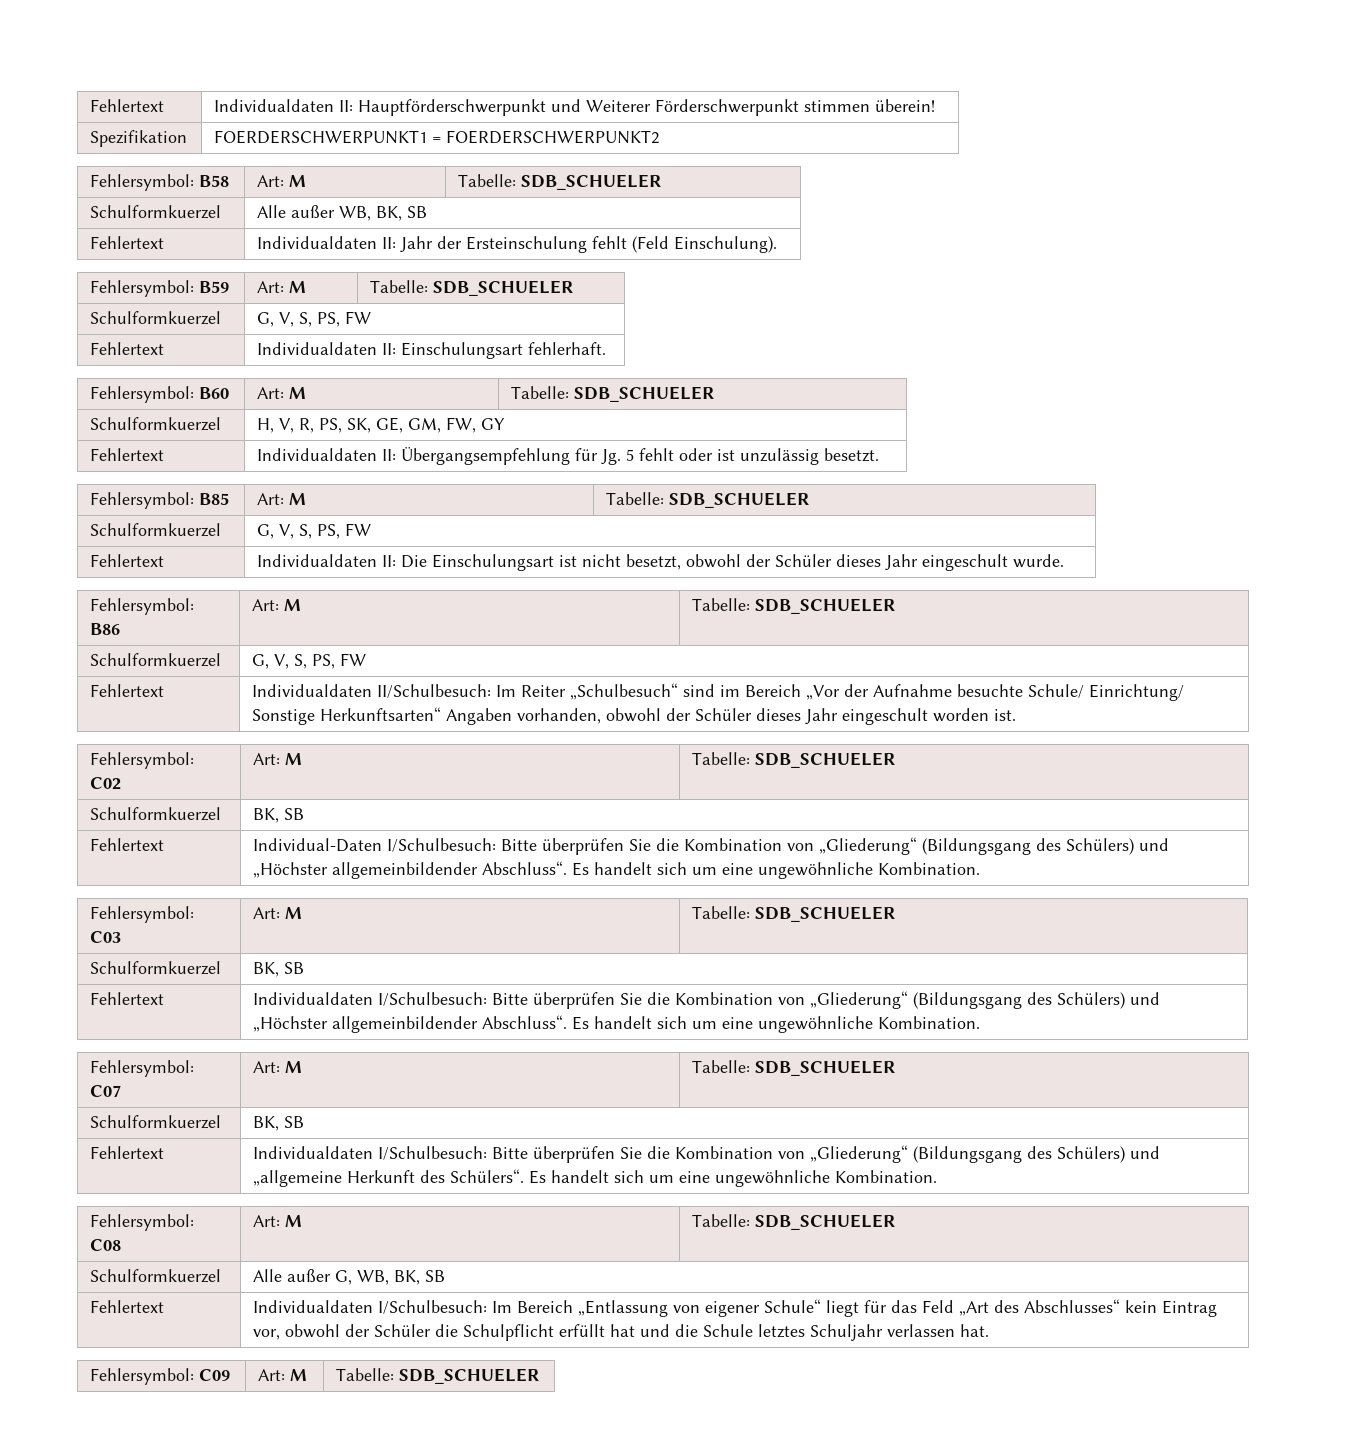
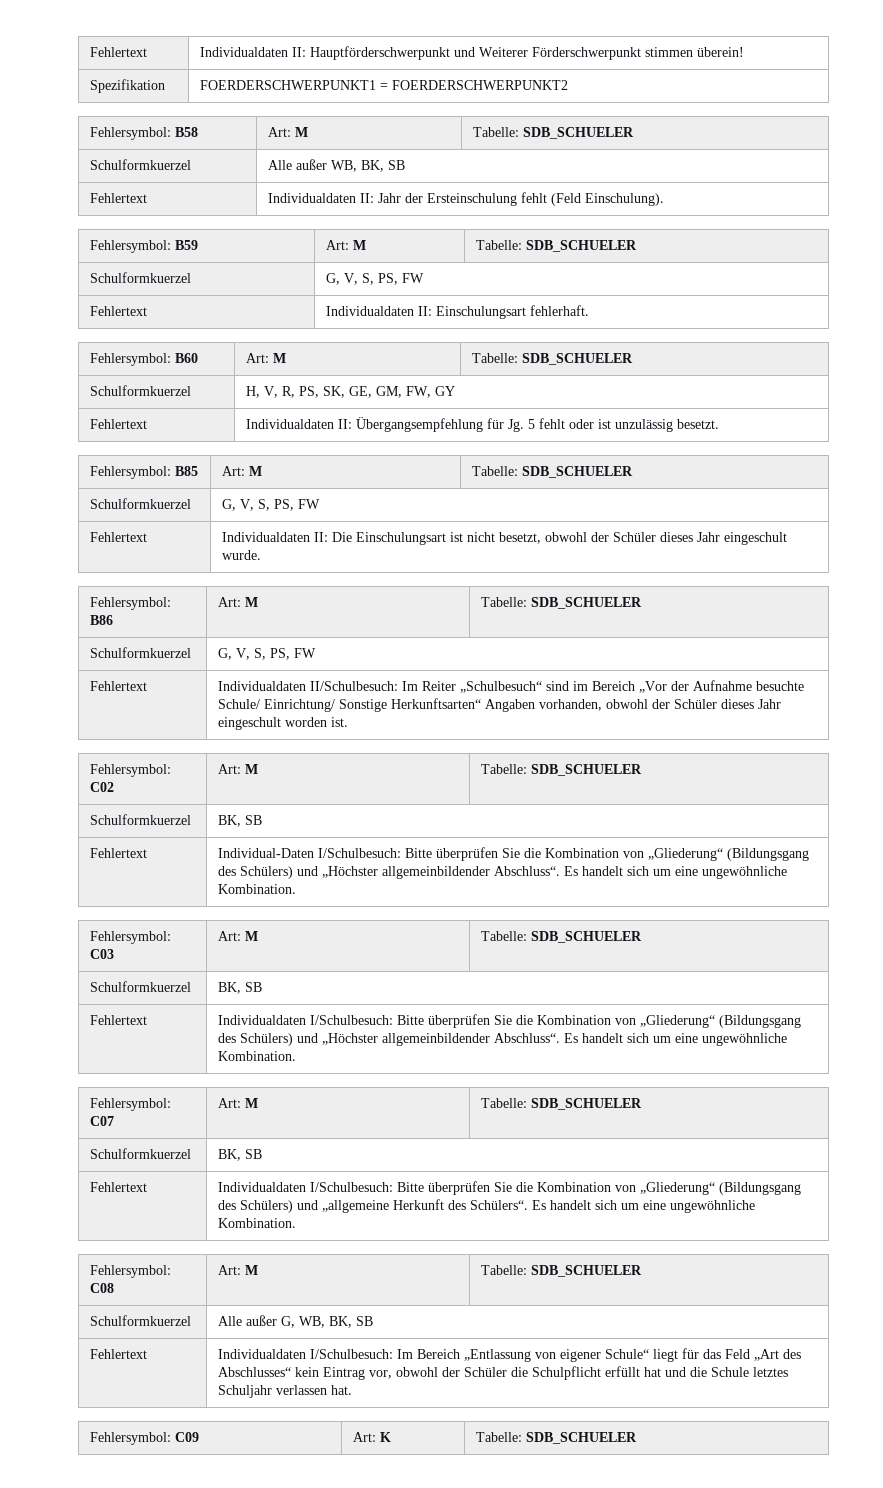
[290,1369,308,1381] M -> [379,1432,391,1442] K

